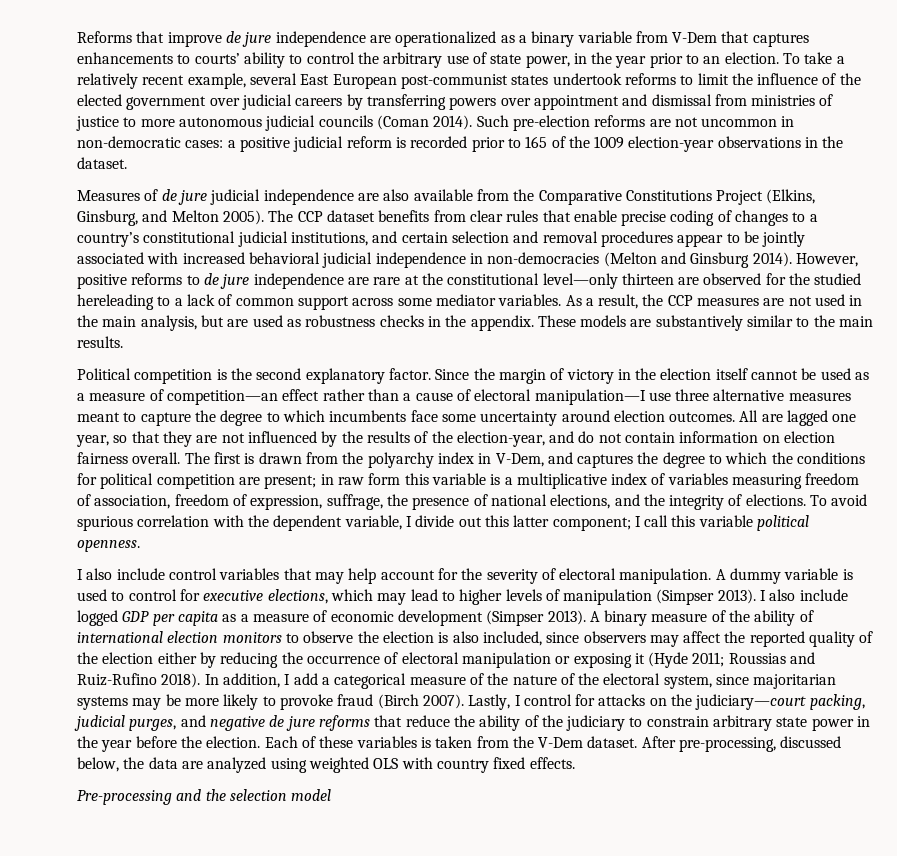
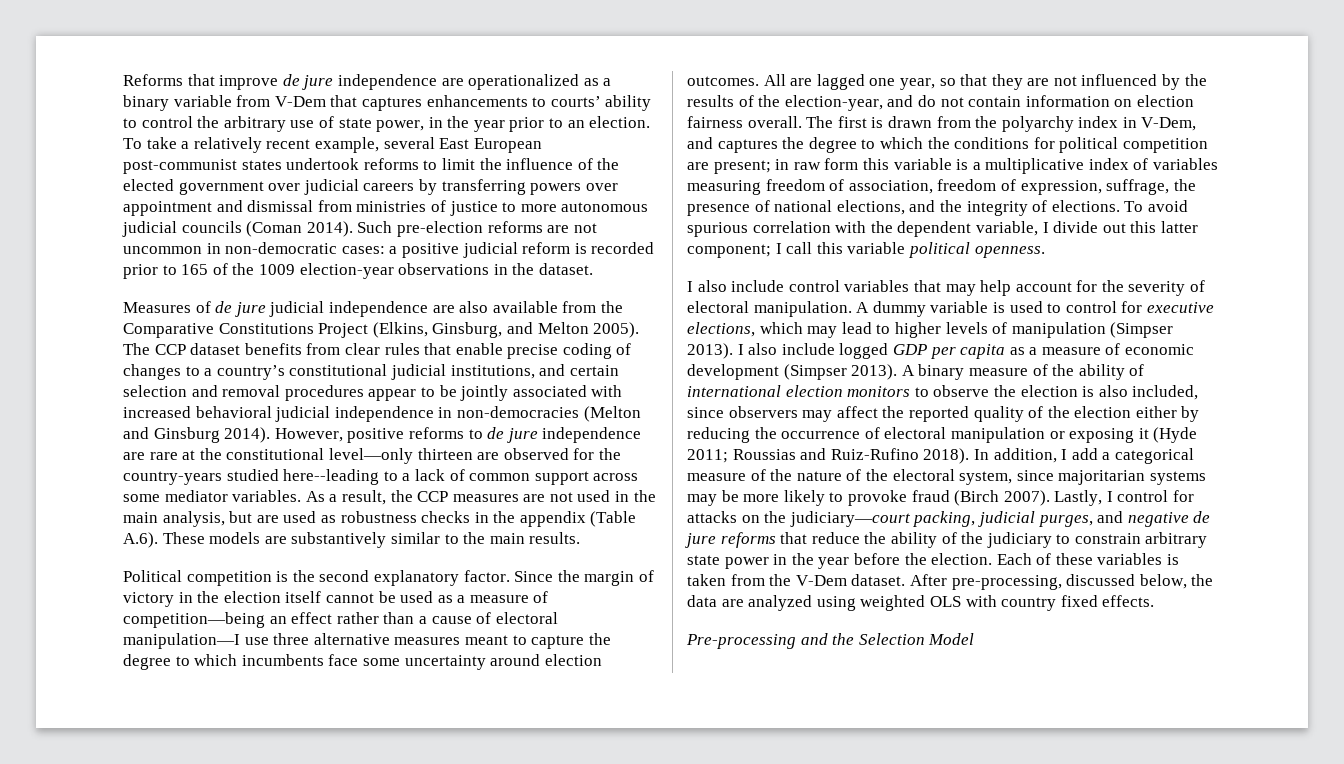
[814,273,862,285] [77,294,154,310] studied hereleading -> [123,469,380,485] country-years studied here--leading
[470,315,534,331] appendix. -> [519,511,637,527] [123,532,158,548] appendix (Table A.6).
[166,390,278,405] competition—an -> [123,612,287,628] competition—being an
[229,789,332,801] selection model -> [858,633,975,645] Selection Model

